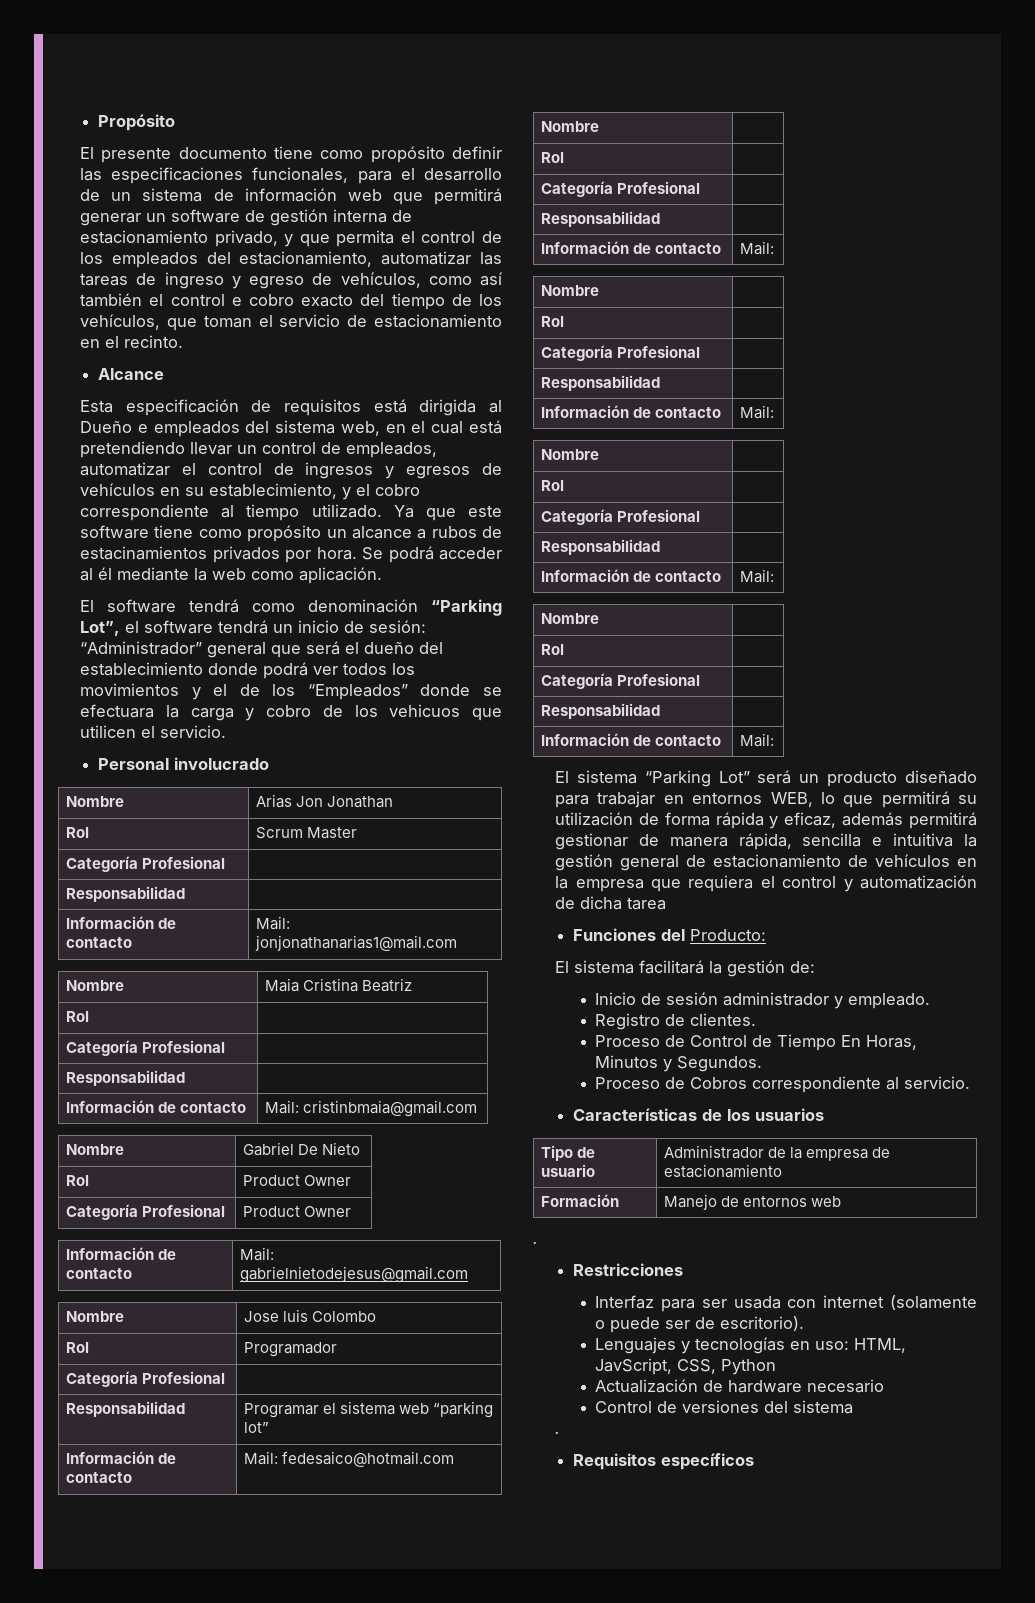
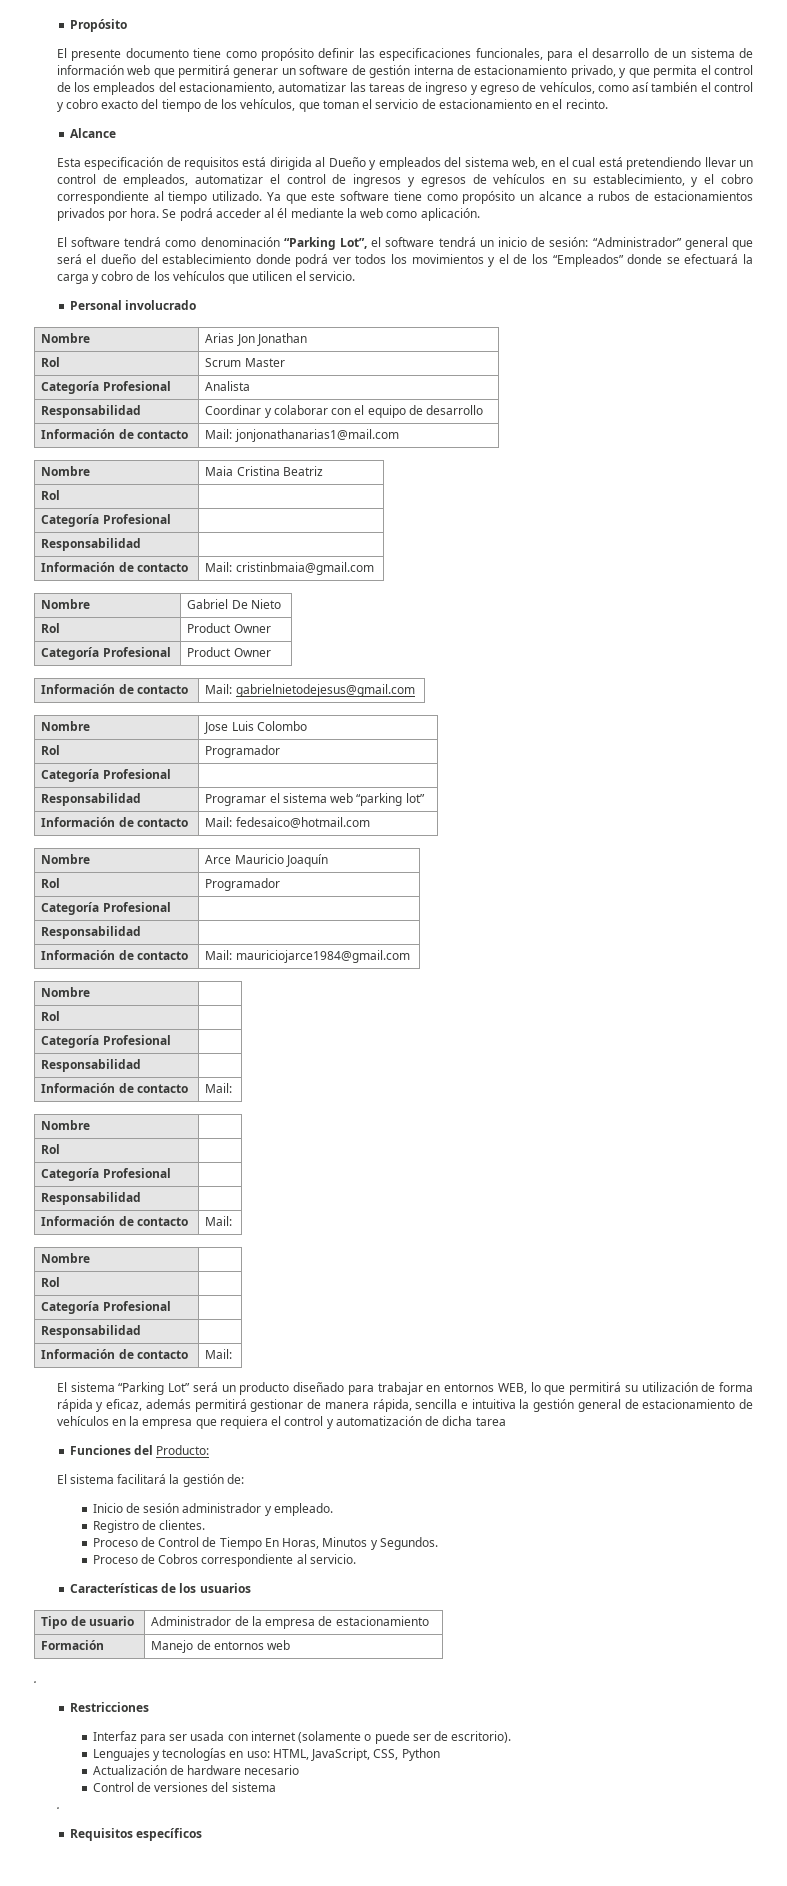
[231,297,242,306] e -> [56,102,64,112] y
[137,424,148,433] e -> [369,160,377,170] y
[80,546,208,560] estacinamientos -> [653,191,753,201] estacionamientos
[80,704,155,718] efectuara -> [684,254,739,264] efectuará
[389,704,461,717] vehicuos -> [172,271,225,281] vehículos
[66,886,186,902] // Responsabilidad | -> [205,381,251,391] [41,405,142,418] [205,405,484,418] Analista // Responsabilidad | Coordinar y colaborar con el equipo de desarrollo
[283,1309,309,1322] luis -> [231,721,254,731] Luis
[541,152,565,163] [541,181,701,197] [541,211,661,227] [541,241,722,254] [740,241,775,255] // Rol | // Categoría Profesional | // Responsabilidad | // Información de contacto | Mail: -> [205,854,328,867] [41,878,61,888] [205,878,281,891] [41,902,171,915] [41,926,142,939] [41,950,188,960] [205,950,410,963] Arce Mauricio Joaquín // Rol | Programador // Categoría Profesional | // Responsabilidad | // Información de contacto | Mail: mauriciojarce1984@gmail.com
[595,1358,673,1375] JavScript, -> [311,1748,371,1761] JavaScript,

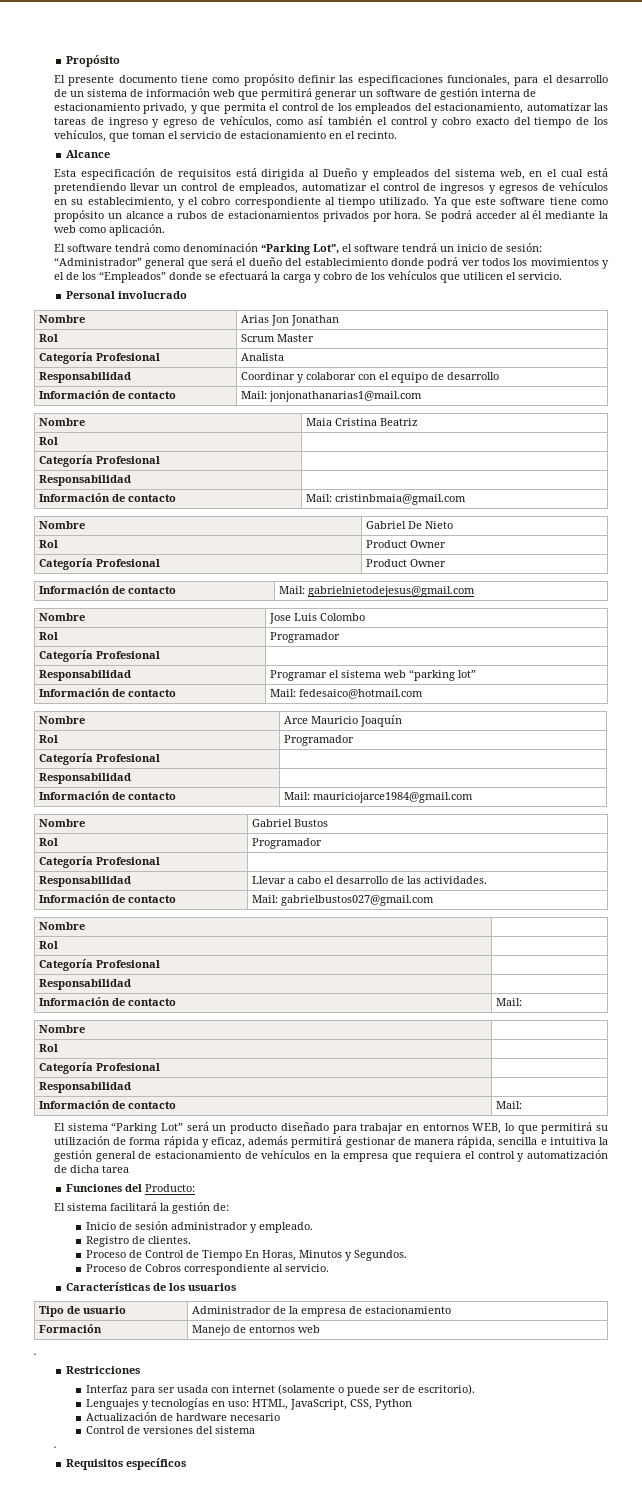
[41,1011,61,1021] [41,1035,171,1048] [41,1059,142,1072] [41,1083,188,1093] [205,1083,233,1093] // Rol | // Categoría Profesional | // Responsabilidad | // Información de contacto | Mail: -> [252,819,329,827] [39,838,59,846] [252,838,323,849] [39,856,161,868] [39,876,132,887] [252,876,488,884] [39,894,177,903] [252,895,435,906] Gabriel Bustos // Rol | Programador // Categoría Profesional | // Responsabilidad | Llevar a cabo el desarrollo de las actividades. // Información de contacto | Mail: gabrielbustos027@gmail.com

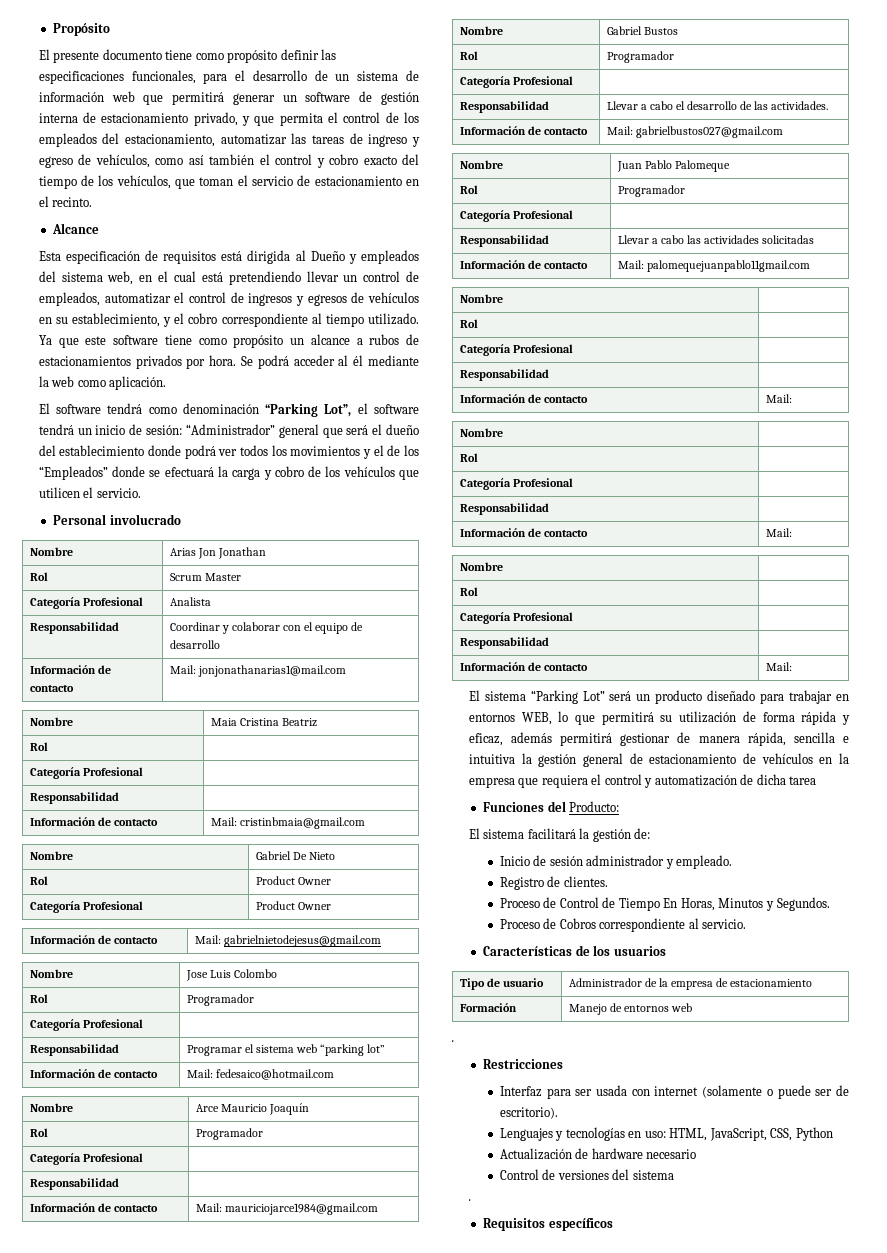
(435, 900) none -> [459,160,503,169] [616,160,730,172] [459,185,478,194] [617,185,685,197] [459,210,573,222] [459,235,549,247] [617,235,815,244] [459,260,588,269] [617,260,810,272] [459,294,503,303] [459,319,478,328] [459,344,573,356] [459,369,549,381] [459,394,588,403] [765,394,792,403] // Nombre | Juan Pablo Palomeque // Rol | Programador // Categoría Profesional | // Responsabilidad | Llevar a cabo las actividades solicitadas // Información de contacto | Mail: palomequejuanpablo11gmail.com // Nombre | // Rol | // Categoría Profesional | // Responsabilidad | // Información de contacto | Mail:

